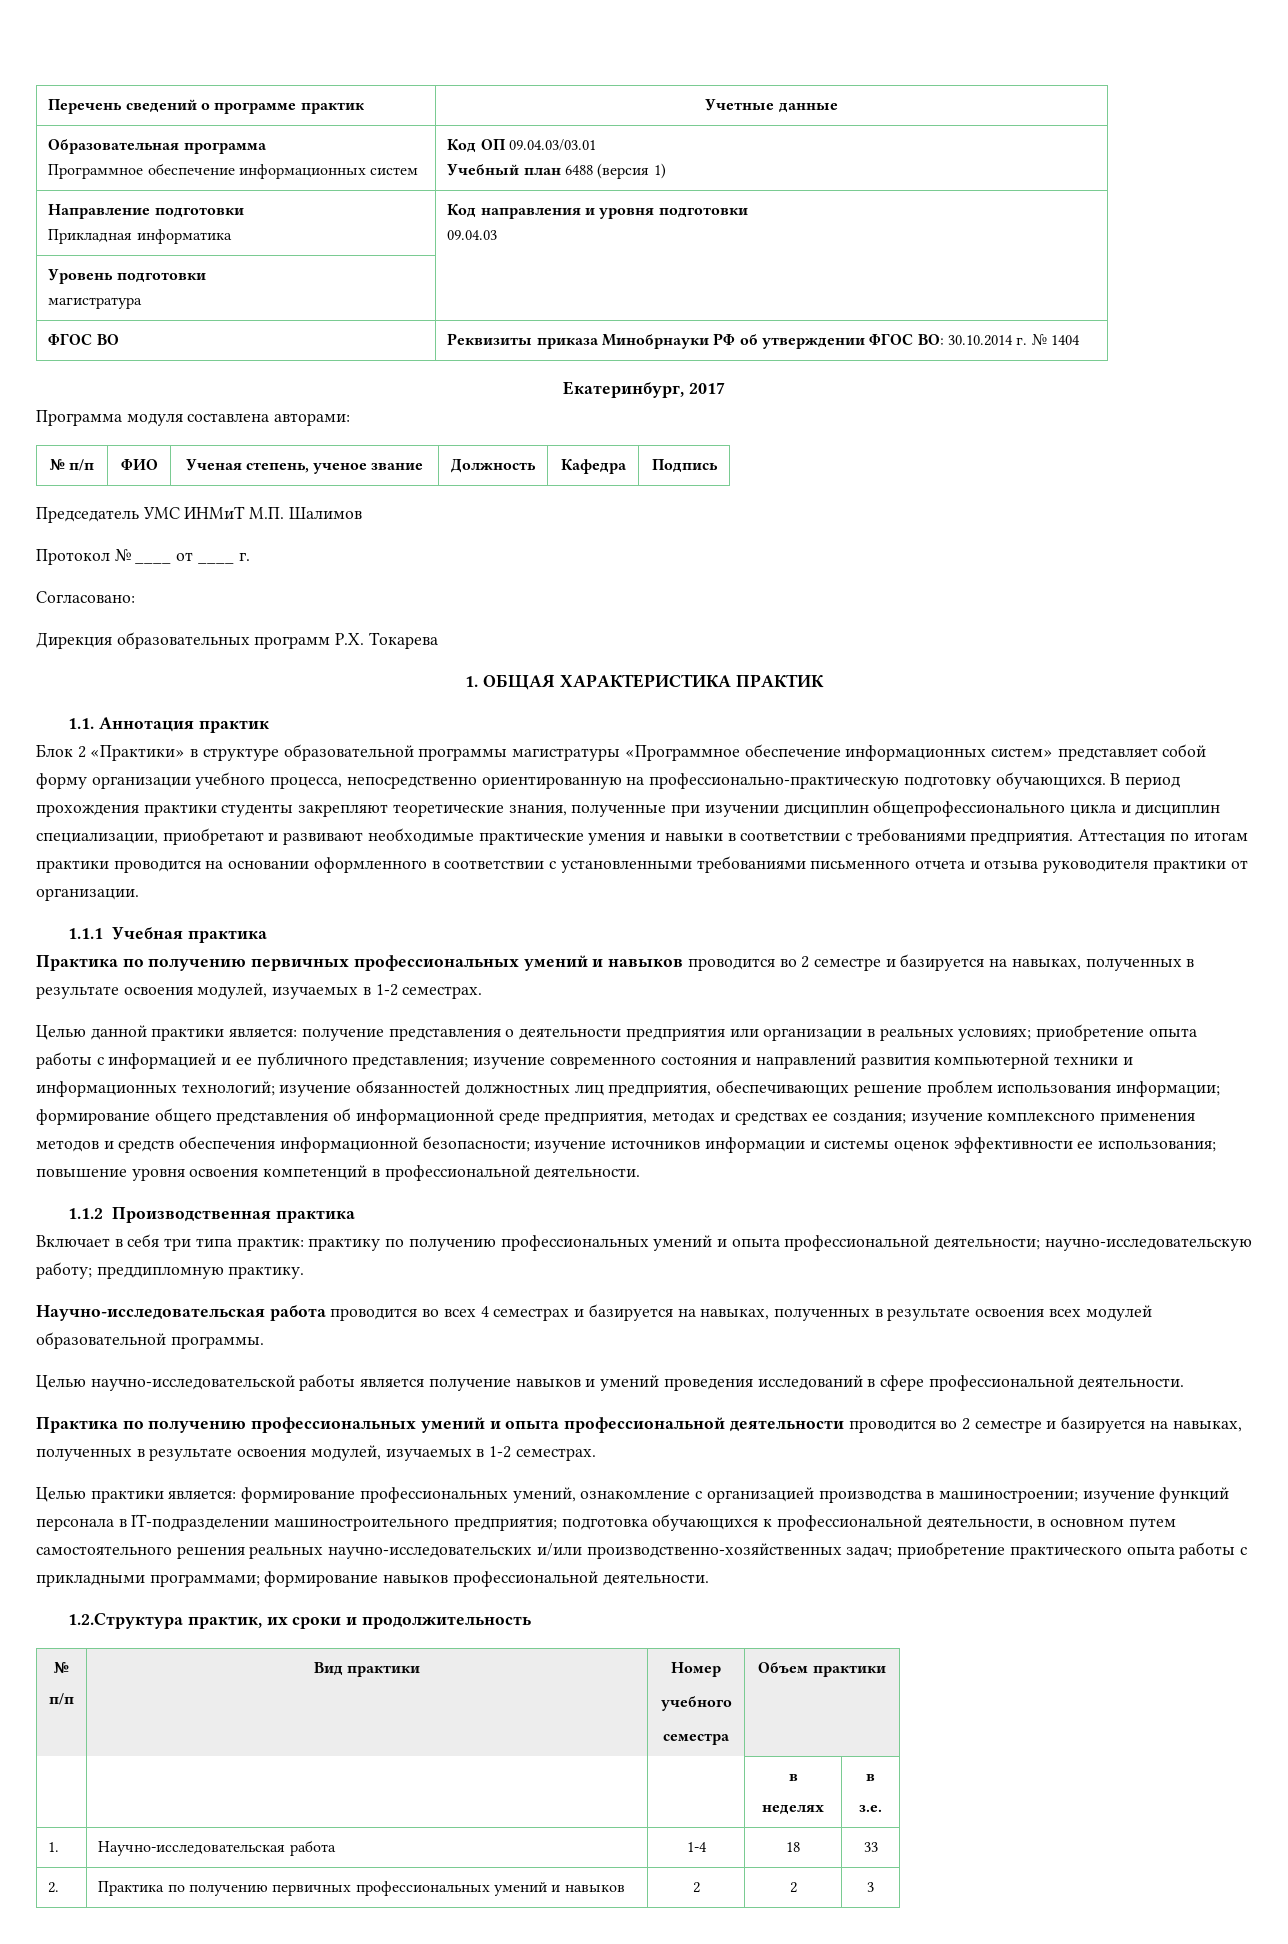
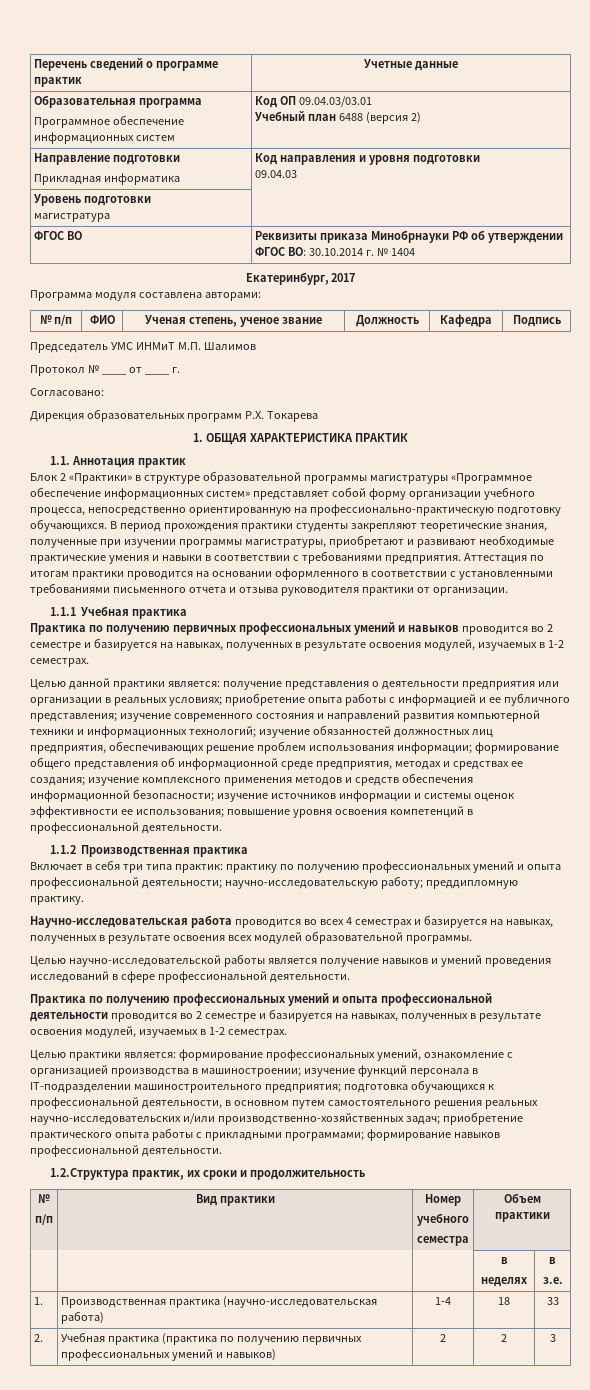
[653,163,666,179] 1) -> [411,112,422,124] 2)
[783,800,1221,817] [36,832,158,844] дисциплин общепрофессионального цикла и дисциплин специализации, -> [178,539,326,548] программы магистратуры,
[98,1840,336,1856] Научно-исследовательская работа -> [61,1296,378,1308] [61,1311,105,1324] Производственная практика (научно-исследовательская работа)
[98,1881,625,1896] Практика по получению первичных профессиональных умений и навыков -> [61,1332,363,1345] [61,1349,277,1361] Учебная практика (практика по получению первичных профессиональных умений и навыков)

